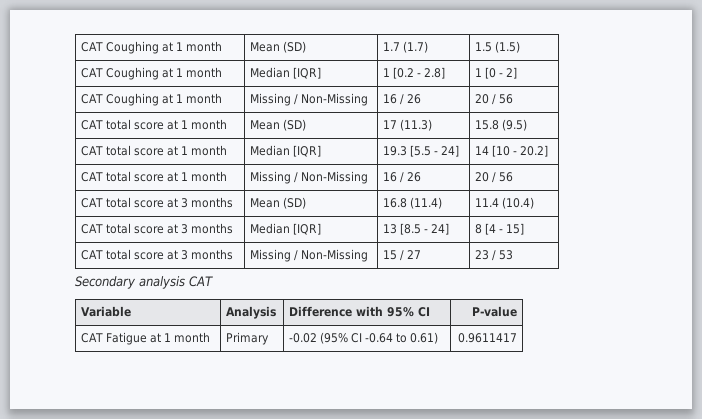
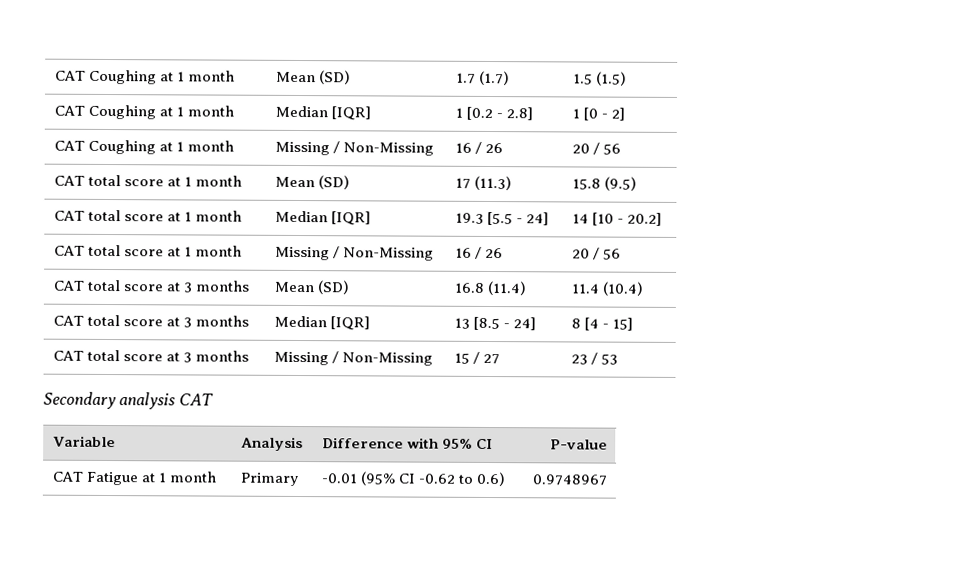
[288,333,317,343] -0.02 -> [320,473,358,484] -0.01
[365,332,439,344] [458,333,518,343] -0.64 to 0.61) | 0.9611417 -> [417,471,506,487] [531,474,608,486] -0.62 to 0.6) | 0.9748967

